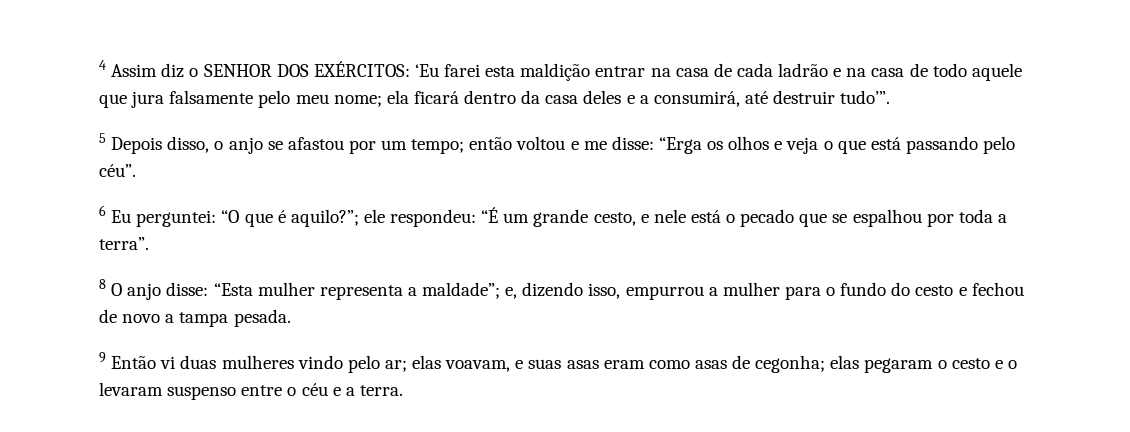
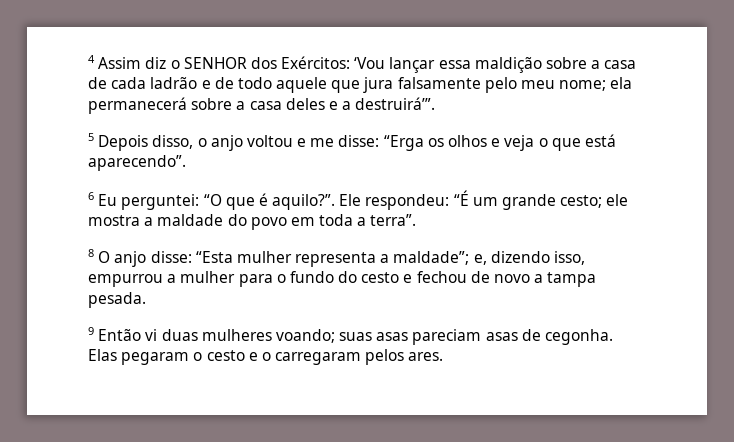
[276,61,671,81] DOS EXÉRCITOS: ‘Eu farei esta maldição entrar na -> [250,56,601,73] dos Exércitos: ‘Vou lançar essa maldição sobre a
[846,68,905,77] na casa -> (211, 84) none
[413,90,541,104] ficará dentro da -> [88,97,246,114] permanecerá sobre a
[653,90,891,107] consumirá, até destruir tudo’”. -> [355,97,436,110] destruirá’”.
[267,137,513,154] se afastou por um tempo; então -> (243, 143) none
[905,136,1016,154] [99,164,136,177] passando pelo céu”. -> [88,155,186,171] aparecendo”.
[290,209,385,227] aquilo?”; ele -> [272,194,362,210] aquilo?”. Ele
[593,209,954,227] cesto, e nele está o pecado que se espalhou por -> [560,194,629,208] [88,214,315,230] cesto; ele mostra a maldade do povo em
[297,355,860,373] vindo pelo ar; elas voavam, e suas asas eram como asas de cegonha; elas -> [275,329,614,345] [88,349,117,361] voando; suas asas pareciam asas de cegonha. Elas
[99,382,403,400] levaram suspenso entre o céu e a terra. -> [275,349,444,365] carregaram pelos ares.

